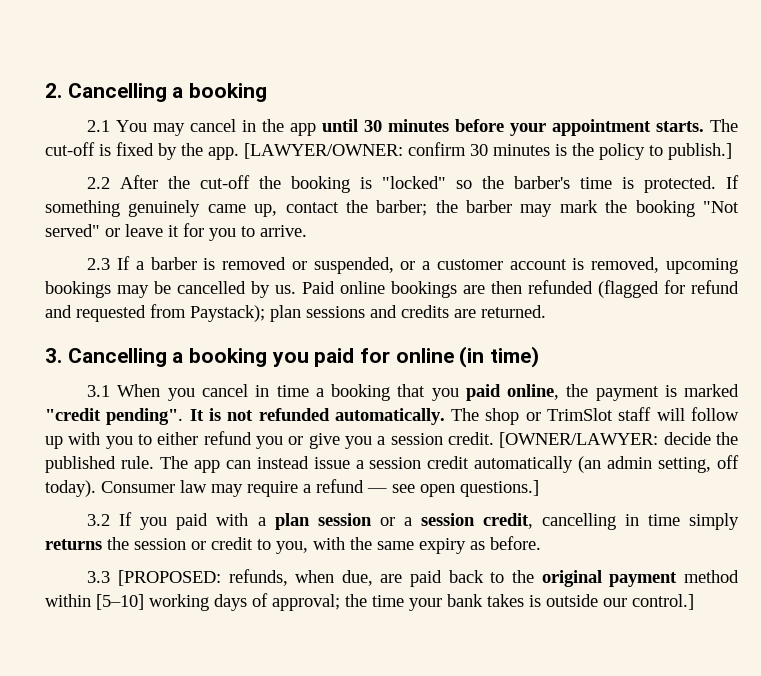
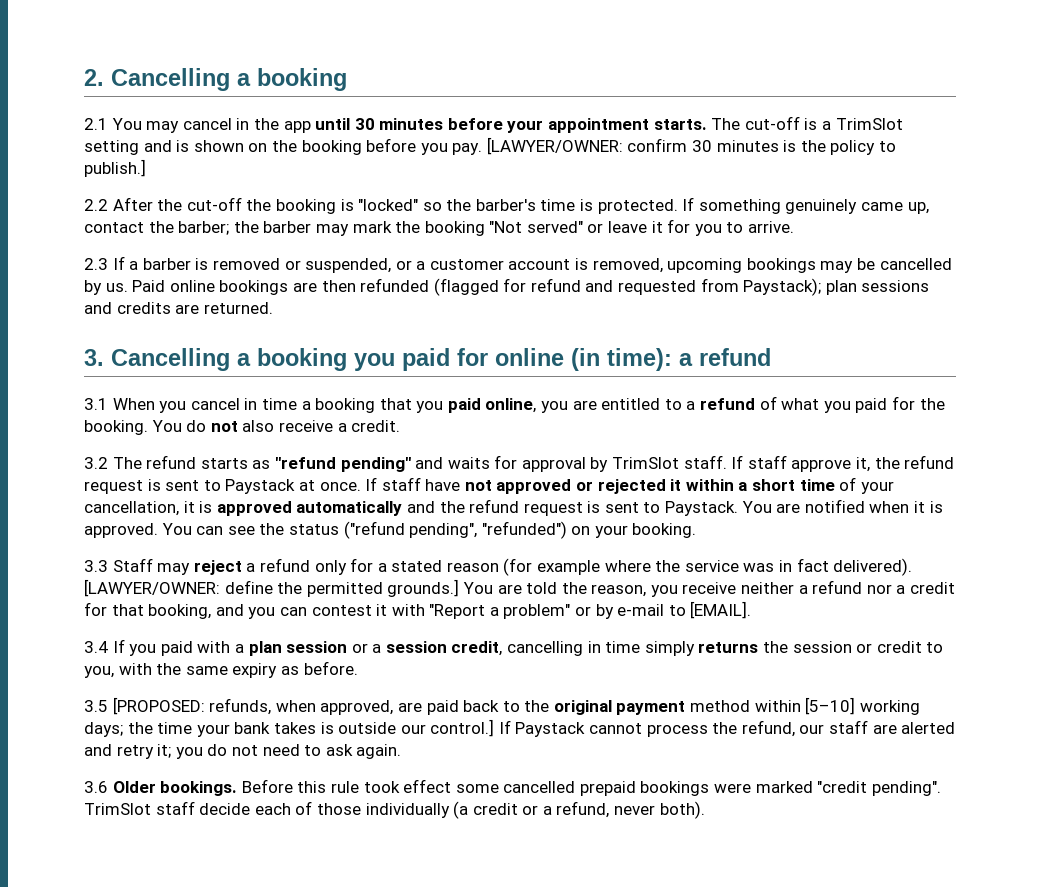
[116,142,239,160] fixed by the app. -> [822,118,903,130] [84,138,483,155] a TrimSlot setting and is shown on the booking before you pay.
[490,346,540,368] time) -> [607,348,771,371] time): a refund
[566,384,739,401] [45,407,739,425] [45,431,738,449] [45,455,740,473] [45,479,539,497] [87,514,111,526] the payment is marked "credit pending". It is not refunded automatically. The shop or TrimSlot staff will follow up with you to either refund you or give you a session credit. [OWNER/LAWYER: decide the published rule. The app can instead issue a session credit automatically (an admin setting, off today). Consumer law may require a refund — see open questions.] // 3.2 -> [541,396,945,413] [84,420,401,435] [84,455,955,472] [84,477,894,494] [84,499,943,516] [84,521,697,539] [84,558,913,576] [84,579,956,597] [84,601,752,619] [84,641,108,653] you are entitled to a refund of what you paid for the booking. You do not also receive a credit. // 3.2 The refund starts as "refund pending" and waits for approval by TrimSlot staff. If staff approve it, the refund request is sent to Paystack at once. If staff have not approved or rejected it within a short time of your cancellation, it is approved automatically and the refund request is sent to Paystack. You are notified when it is approved. You can see the status ("refund pending", "refunded") on your booking. // 3.3 Staff may reject a refund only for a stated reason (for example where the service was in fact delivered). [LAWYER/OWNER: define the permitted grounds.] You are told the reason, you receive neither a refund nor a credit for that booking, and you can contest it with "Report a problem" or by e-mail to [EMAIL]. // 3.4
[87,571,111,583] 3.3 -> [84,700,108,712] 3.5
[341,570,373,586] due, -> [320,700,394,715] approved,
[214,593,340,611] days of approval; -> [84,722,123,737] days;
(694, 602) none -> [498,720,956,737] [84,744,402,759] [84,779,941,796] [84,801,705,819] If Paystack cannot process the refund, our staff are alerted and retry it; you do not need to ask again. // 3.6 Older bookings. Before this rule took effect some cancelled prepaid bookings were marked "credit pending". TrimSlot staff decide each of those individually (a credit or a refund, never both).

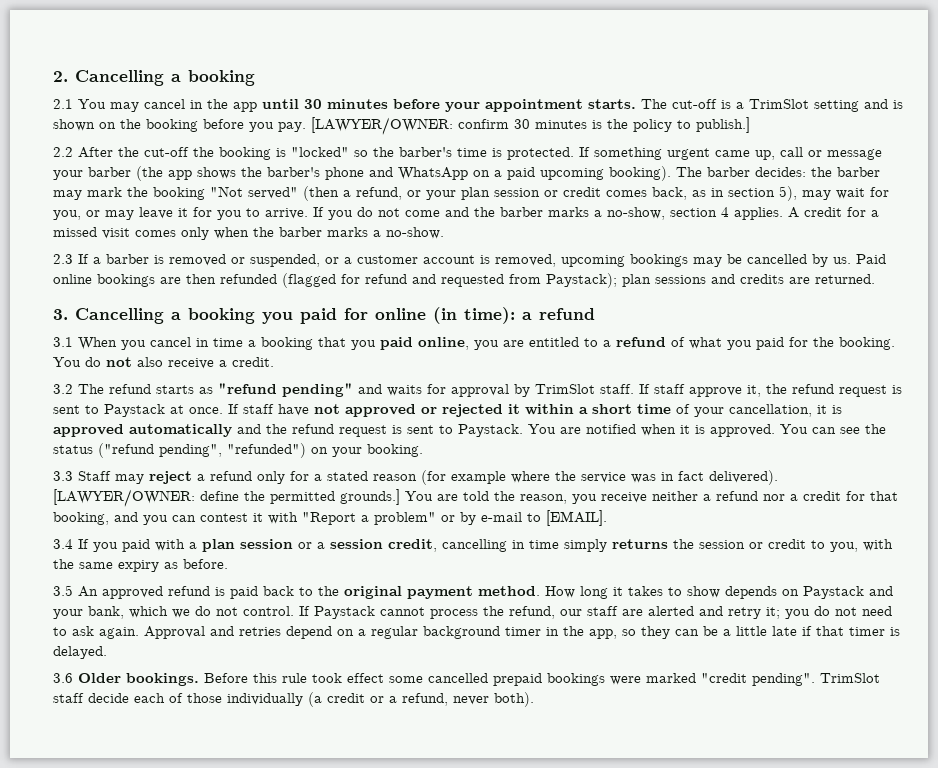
[785,199,858,214] genuinely -> [667,148,710,160] urgent
[84,221,230,235] contact the barber; -> [780,147,882,160] [53,166,806,181] call or message your barber (the app shows the barber's phone and WhatsApp on a paid upcoming booking). The barber decides:
[587,223,604,233] or -> [303,186,889,201] [53,210,134,220] (then a refund, or your plan session or credit comes back, as in section 5), may wait for you, or may
(795, 227) none -> [313,207,879,220] [53,227,444,240] If you do not come and the barber marks a no-show, section 4 applies. A credit for a missed visit comes only when the barber marks a no-show.
[112,697,422,715] [PROPOSED: refunds, when approved, are -> [78,586,225,599] An approved refund is
[690,697,920,715] [84,719,495,737] method within [5–10] working days; the time your bank takes is outside our control.] -> [478,586,893,599] [53,606,294,619] method. How long it takes to show depends on Paystack and your bank, which we do not control.
(402, 751) none -> [144,626,900,639] [53,646,107,659] Approval and retries depend on a regular background timer in the app, so they can be a little late if that timer is delayed.

